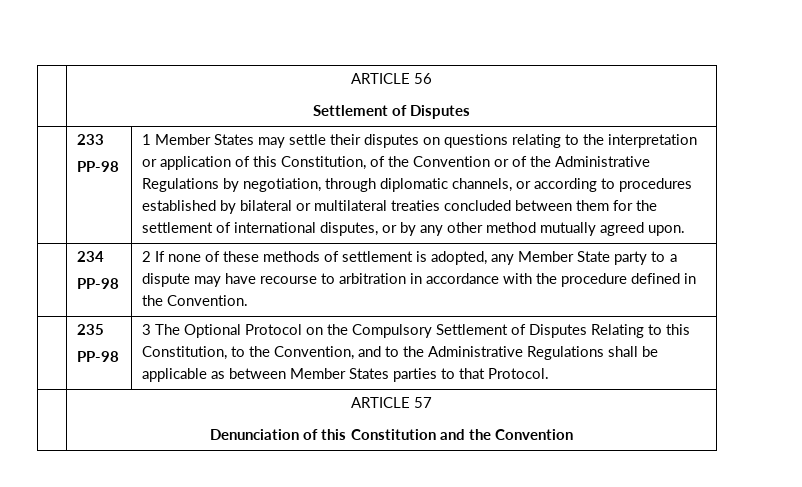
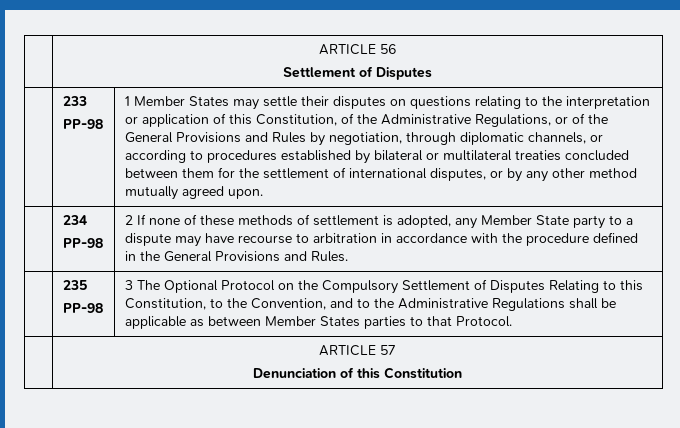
[413,156,491,167] Convention -> [380,114,551,127] Administrative Regulations,
[555,156,651,167] [141,178,219,192] Administrative Regulations -> [124,132,306,143] General Provisions and Rules
[166,295,248,306] Convention. -> [163,251,348,262] General Provisions and Rules.
[439,429,573,440] and the Convention -> (462, 373) none

